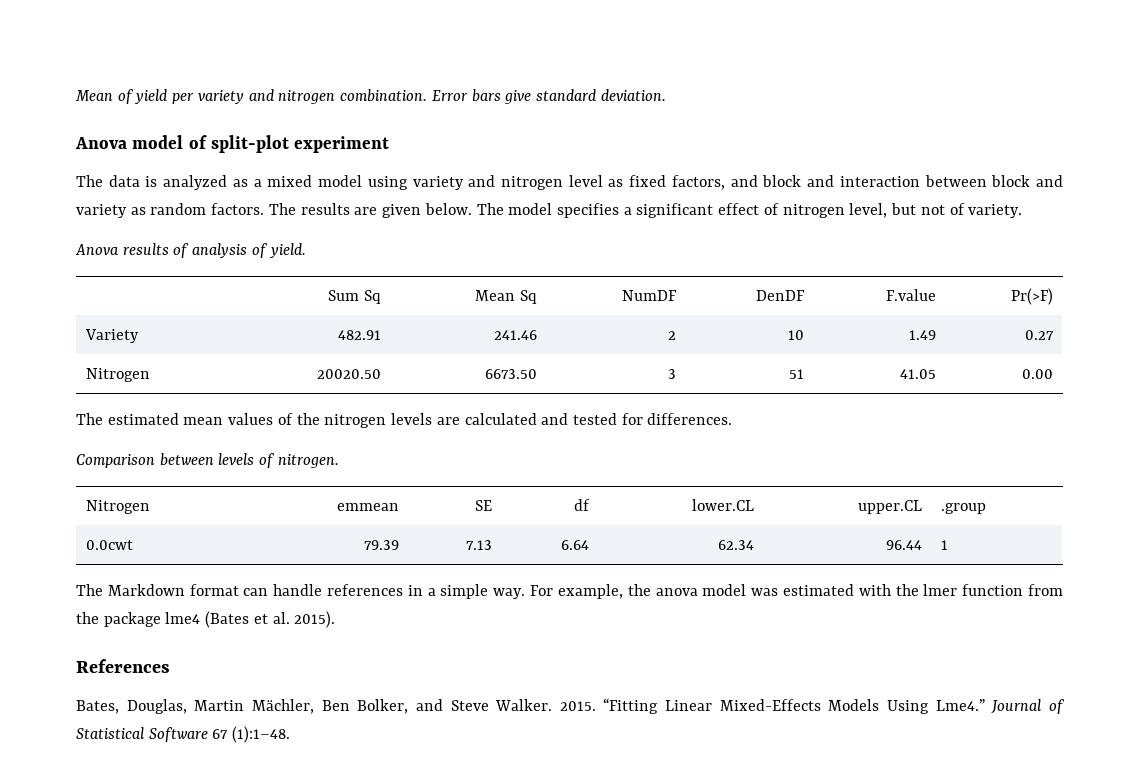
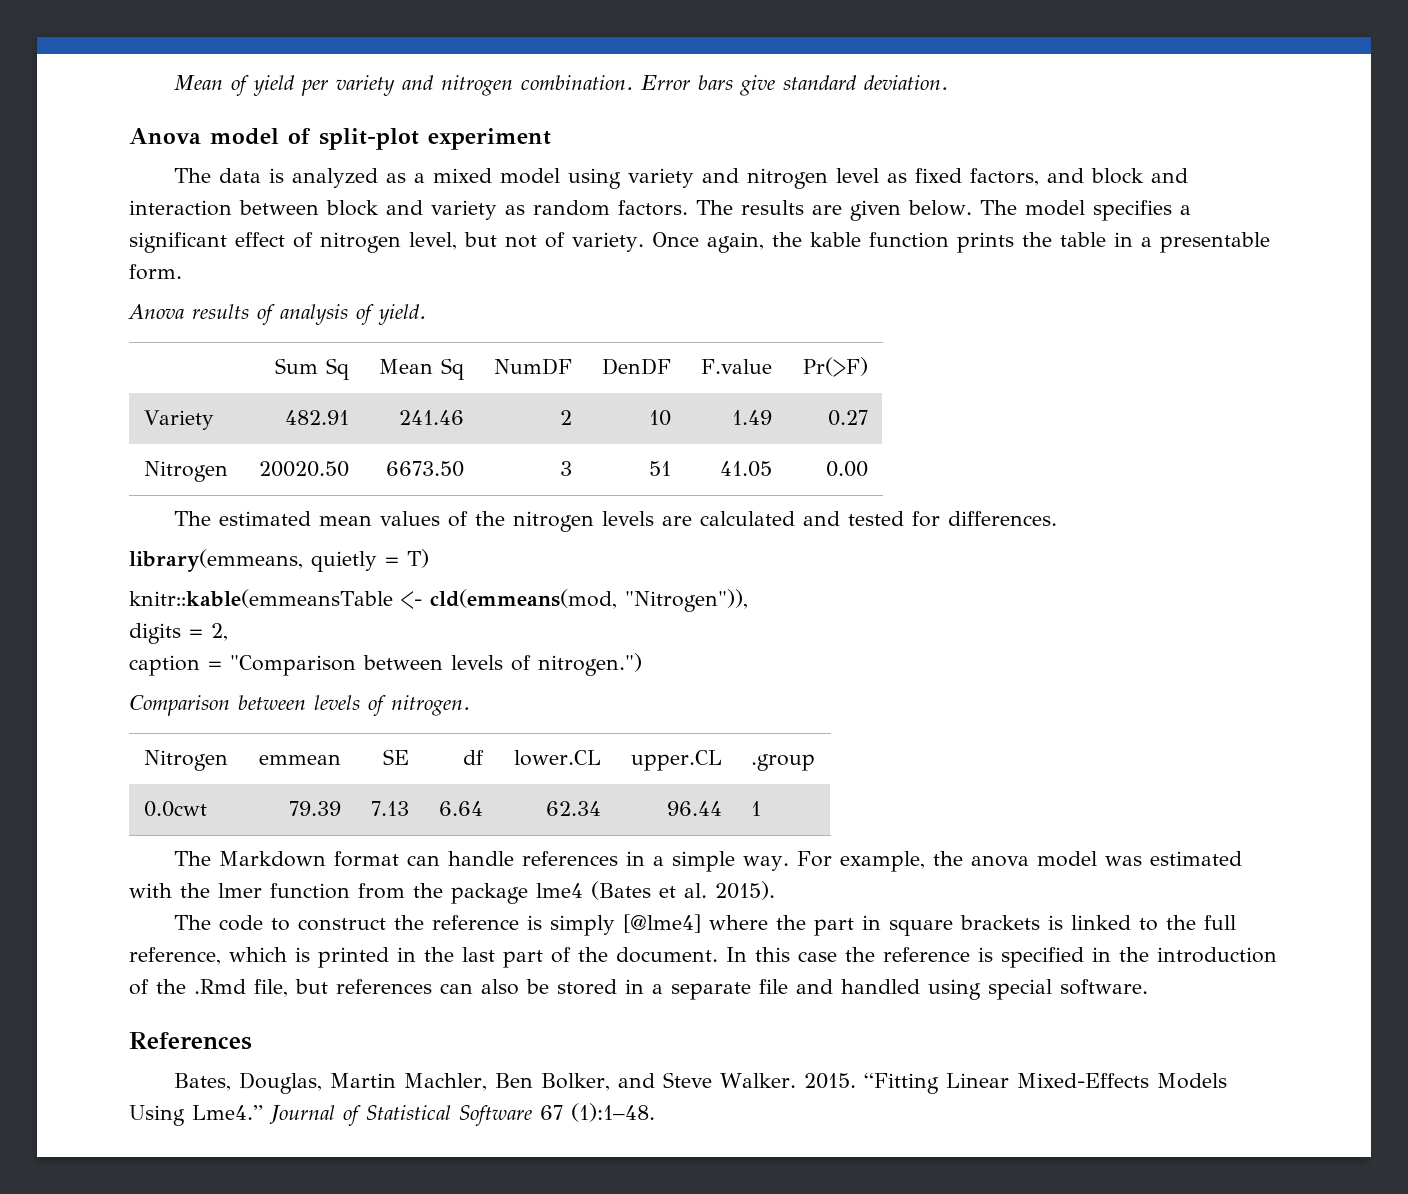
(1023, 211) none -> [651,232,1270,253] [129,264,182,280] Once again, the kable function prints the table in a presentable form.
(733, 419) none -> [129,549,429,572] [129,589,748,612] [129,623,228,644] [129,653,642,676] // library(emmeans, quietly = T) // knitr::kable(emmeansTable <- cld(emmeans(mod, "Nitrogen")), // digits = 2, // caption = "Comparison between levels of nitrogen.")
(336, 619) none -> [173,914,1236,936] [129,947,1277,968] [129,979,1148,1000] // The code to construct the reference is simply [@lme4] where the part in square brackets is linked to the full reference, which is printed in the last part of the document. In this case the reference is specified in the introduction of the .Rmd file, but references can also be stored in a separate file and handled using special software.
[251,699,314,714] Mächler, -> [403,1073,487,1091] Machler,

